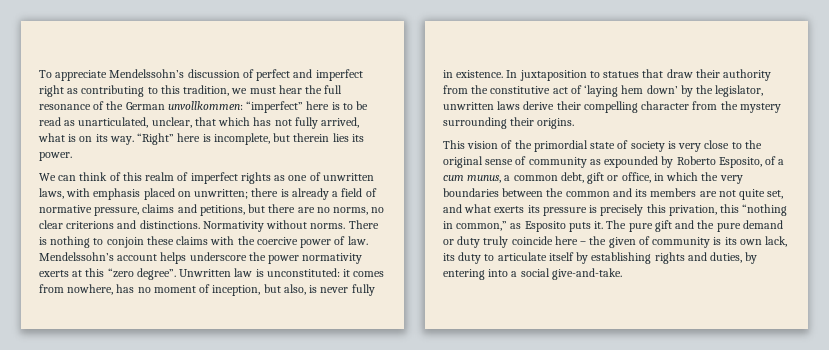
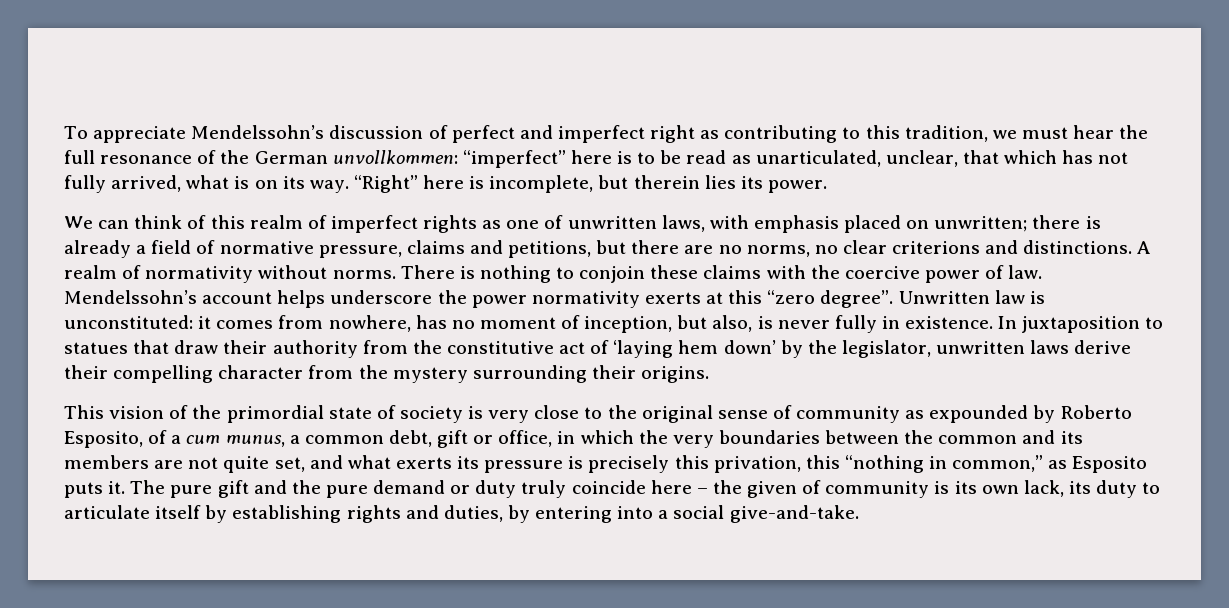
[202,221,264,232] Normativity -> [1137,241,1151,254] [64,265,254,283] A realm of normativity

